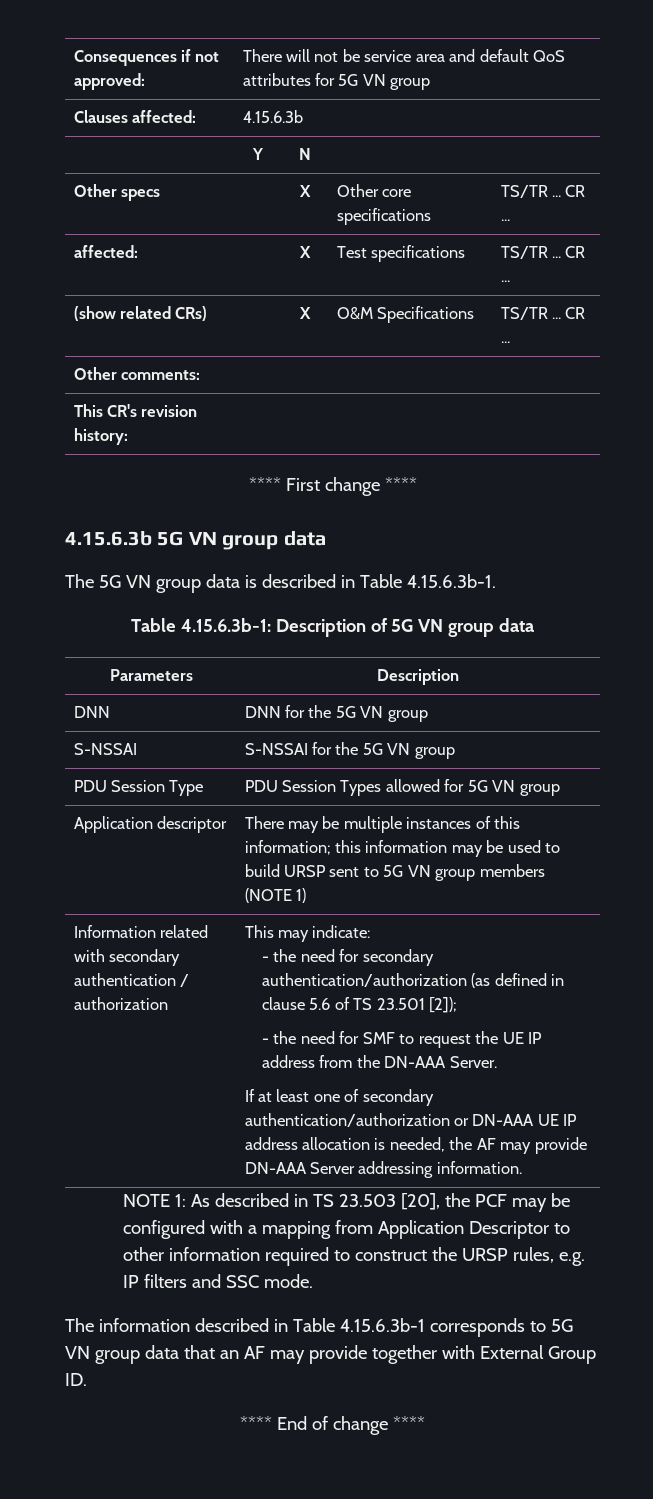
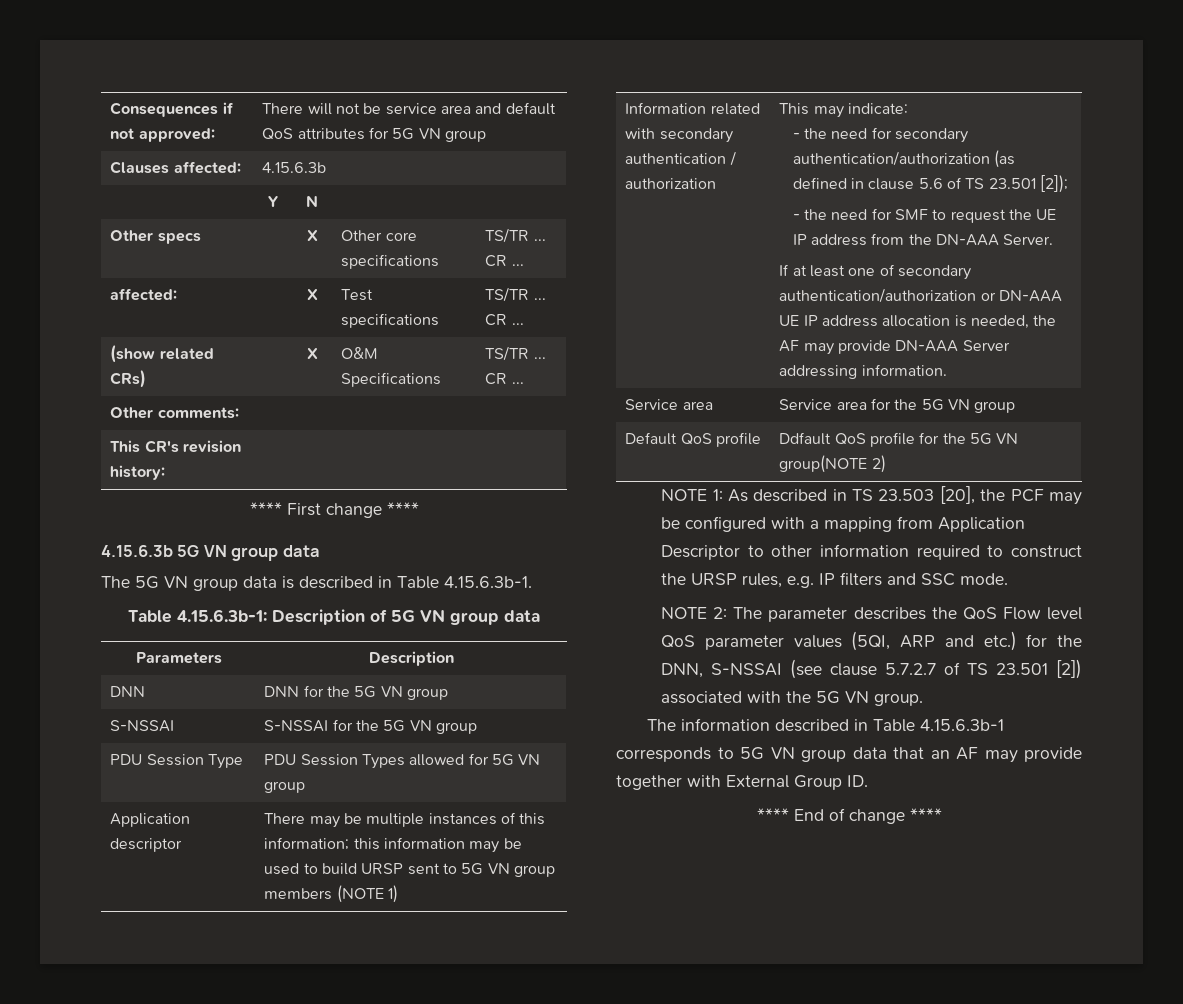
(522, 1167) none -> [625,399,713,410] [779,398,1016,413] [625,432,761,447] [779,432,1019,447] [779,455,886,473] // Service area | Service area for the 5G VN group // Default QoS profile | Ddfault QoS profile for the 5G VN group(NOTE 2)
(313, 1281) none -> [661,607,1082,622] [661,631,1082,651] [661,659,1082,679] [661,691,924,706] // NOTE 2: The parameter describes the QoS Flow level QoS parameter values (5QI, ARP and etc.) for the DNN, S-NSSAI (see clause 5.7.2.7 of TS 23.501 [2]) associated with the 5G VN group.

